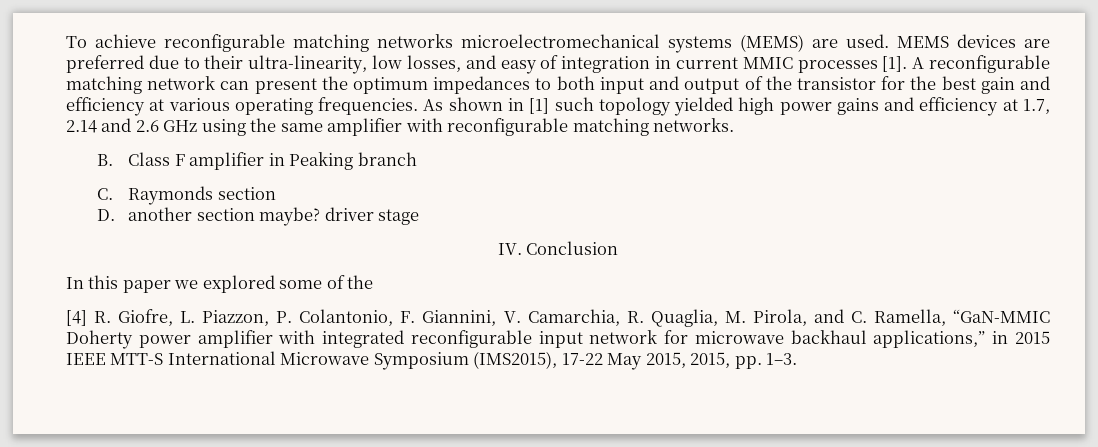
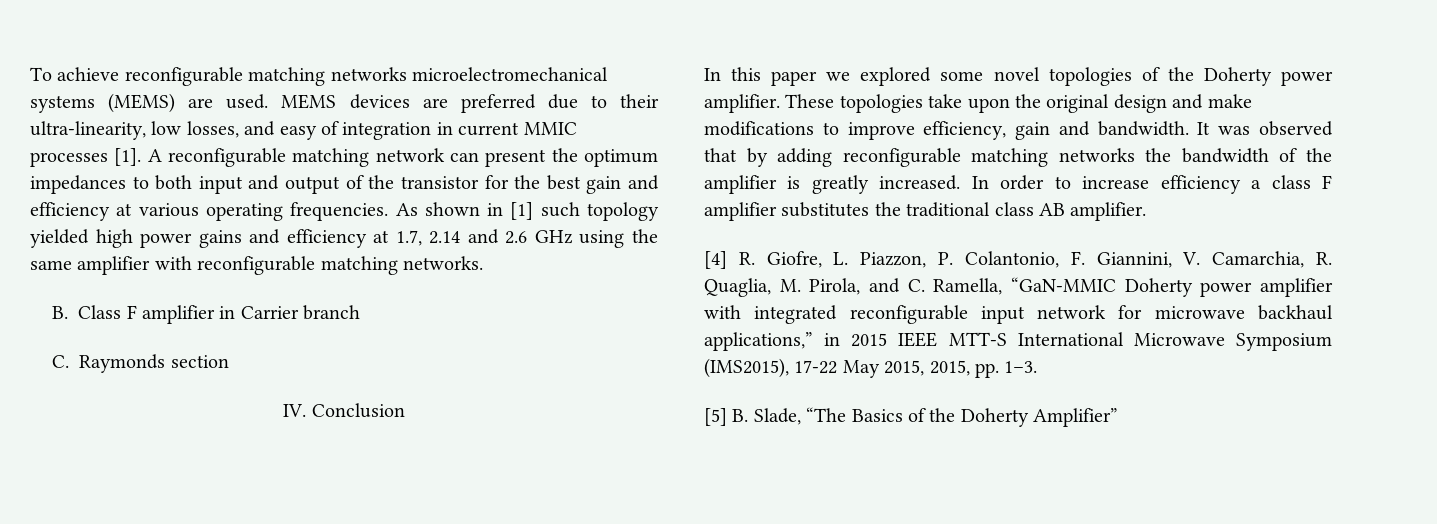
[289,152,354,170] Peaking -> [240,306,299,319] Carrier
[97,207,420,226] // D. another section maybe? driver stage -> (229, 361) none
[326,275,374,289] of the -> [993,67,1334,86] [704,94,1252,113] [704,121,1333,140] [704,148,1332,167] [704,175,1332,194] [704,202,1147,221] novel topologies of the Doherty power amplifier. These topologies take upon the original design and make modifications to improve efficiency, gain and bandwidth. It was observed that by adding reconfigurable matching networks the bandwidth of the amplifier is greatly increased. In order to increase efficiency a class F amplifier substitutes the traditional class AB amplifier.
(798, 359) none -> [704,407,1119,427] // [5] B. Slade, “The Basics of the Doherty Amplifier”

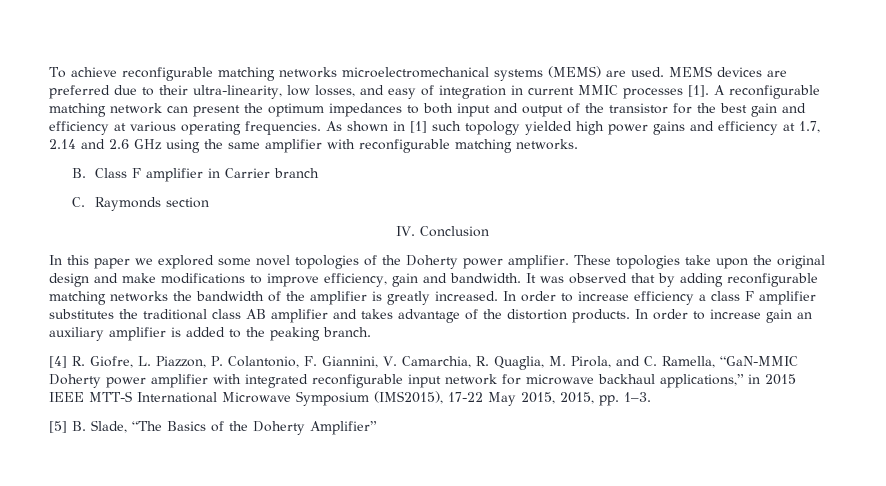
[1070,202,1147,221] amplifier. -> [271,309,812,323] [49,327,371,341] amplifier and takes advantage of the distortion products. In order to increase gain an auxiliary amplifier is added to the peaking branch.

